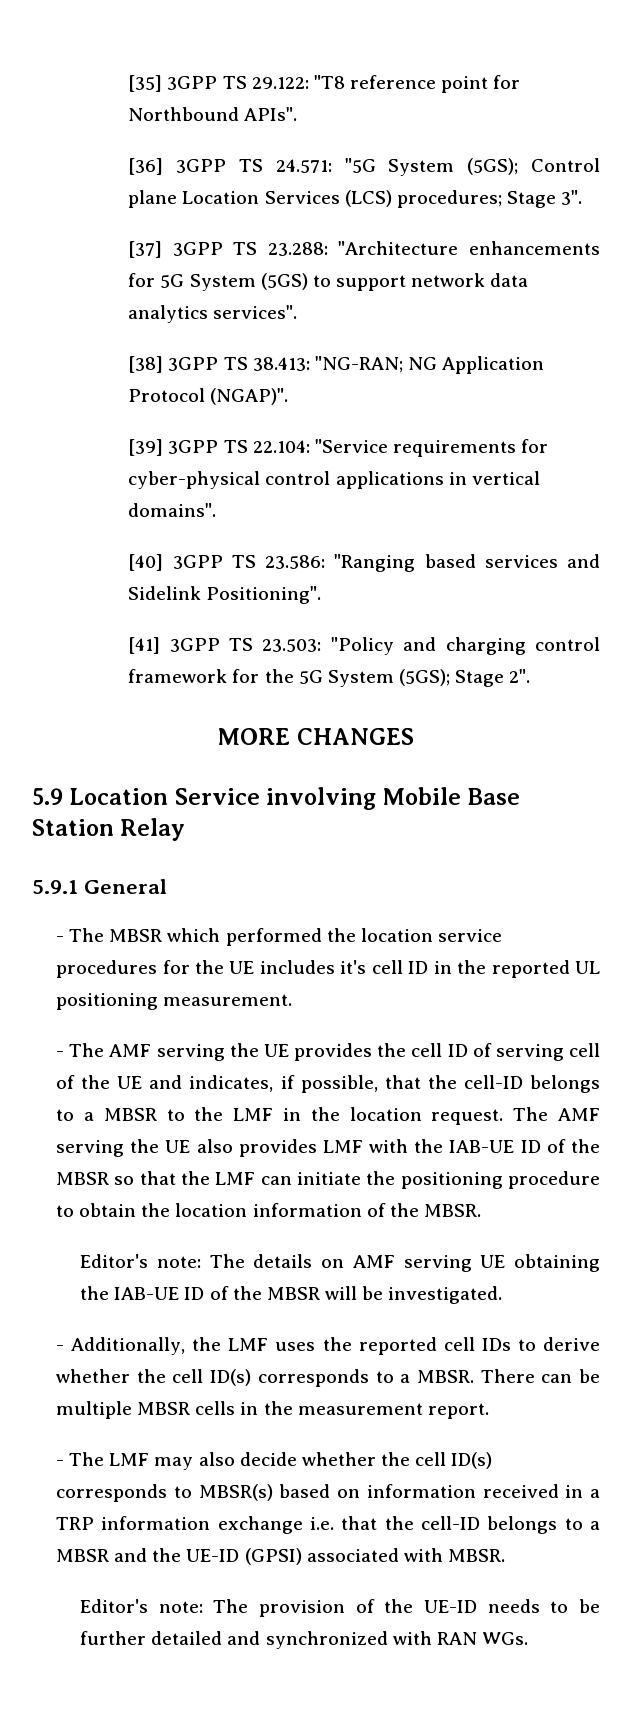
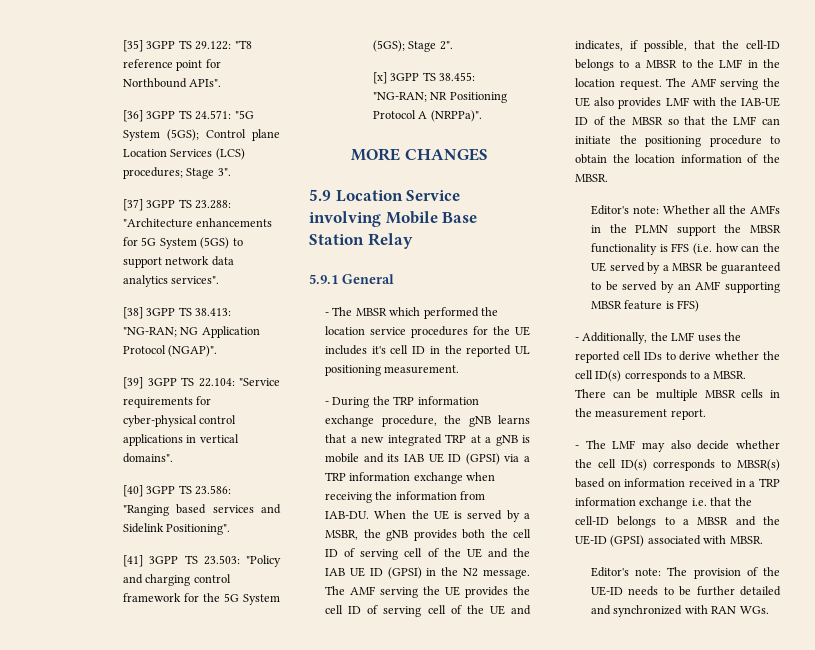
(531, 676) none -> [373,72,476,84] [373,92,507,103] [373,110,482,122] // [x] 3GPP TS 38.455: "NG-RAN; NR Positioning Protocol A (NRPPa)".
(65, 1054) none -> [332,396,479,408] [325,415,530,427] [325,434,530,446] [325,453,530,465] [325,472,496,484] [325,491,486,503] [325,510,530,522] [325,529,531,541] [325,548,530,560] [325,567,530,579] During the TRP information exchange procedure, the gNB learns that a new integrated TRP at a gNB is mobile and its IAB UE ID (GPSI) via a TRP information exchange when receiving the information from IAB-DU. When the UE is served by a MSBR, the gNB provides both the cell ID of serving cell of the UE and the IAB UE ID (GPSI) in the N2 message.
[209,1254,600,1272] [80,1286,503,1304] The details on AMF serving UE obtaining the IAB-UE ID of the MBSR will be investigated. -> [662,205,780,214] [591,224,781,236] [591,243,780,255] [591,262,781,274] [591,281,780,293] [591,300,700,312] Whether all the AMFs in the PLMN support the MBSR functionality is FFS (i.e. how can the UE served by a MBSR be guaranteed to be served by an AMF supporting MBSR feature is FFS)

